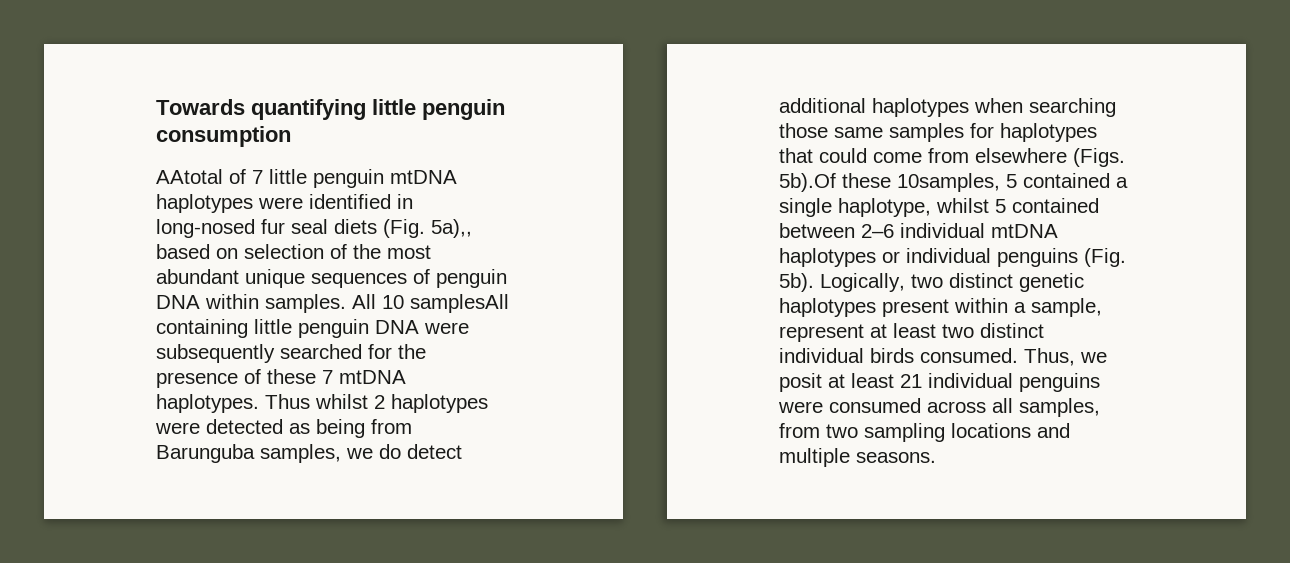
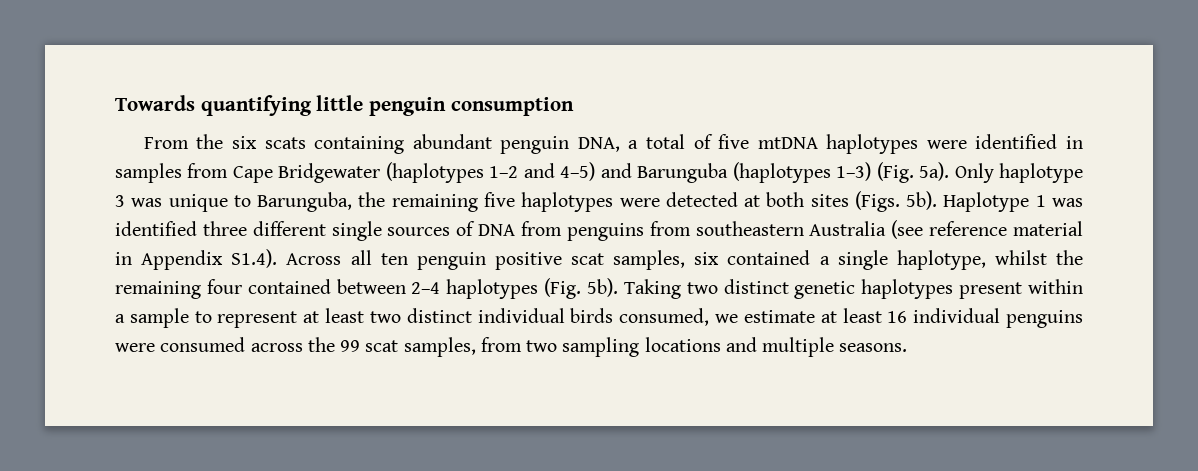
[156,169,384,188] AAtotal of 7 little penguin -> [143,134,750,154] From the six scats containing abundant penguin DNA, a total of five
[156,219,472,238] [156,244,431,259] [156,269,507,288] [156,294,509,313] [156,319,469,338] [156,344,426,363] [156,369,406,388] [156,394,488,413] [155,419,412,438] [156,444,462,463] [779,98,1116,117] [779,123,1097,142] [779,148,1125,167] [779,173,1017,192] long-nosed fur seal diets (Fig. 5a),, based on selection of the most abundant unique sequences of penguin DNA within samples. All 10 samplesAll containing little penguin DNA were subsequently searched for the presence of these 7 mtDNA haplotypes. Thus whilst 2 haplotypes were detected as being from Barunguba samples, we do detect additional haplotypes when searching those same samples for haplotypes that could come from elsewhere (Figs. 5b).Of these 10samples, 5 -> [115,162,1083,183] [115,191,1084,212] [115,220,1083,241] [115,249,720,270] samples from Cape Bridgewater (haplotypes 1–2 and 4–5) and Barunguba (haplotypes 1–3) (Fig. 5a). Only haplotype 3 was unique to Barunguba, the remaining five haplotypes were detected at both sites (Figs. 5b). Haplotype 1 was identified three different single sources of DNA from penguins from southeastern Australia (see reference material in Appendix S1.4). Across all ten penguin positive scat samples, six
[995,198,1099,213] [779,223,1058,238] [779,248,1078,267] 5 contained between 2–6 individual mtDNA haplotypes or individual penguins -> [1056,250,1083,265] [115,279,539,299] the remaining four contained between 2–4 haplotypes
[820,273,905,292] Logically, -> [623,279,681,299] Taking
[1031,298,1102,317] sample, -> [129,308,212,328] sample to
[920,348,1107,366] [779,373,922,392] consumed. Thus, we posit at least 21 -> [619,308,908,326] consumed, we estimate at least 16
[992,398,1013,413] all -> [307,337,399,352] the 99 scat

